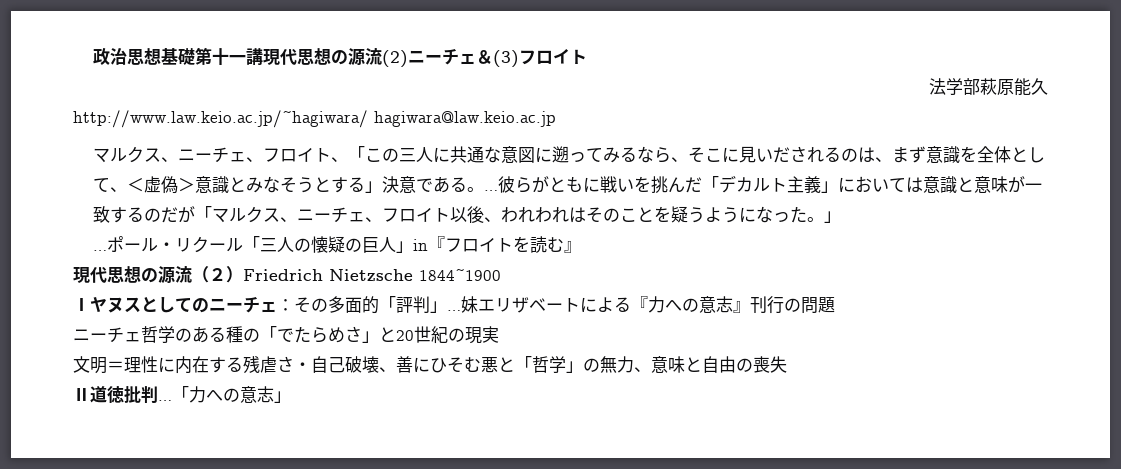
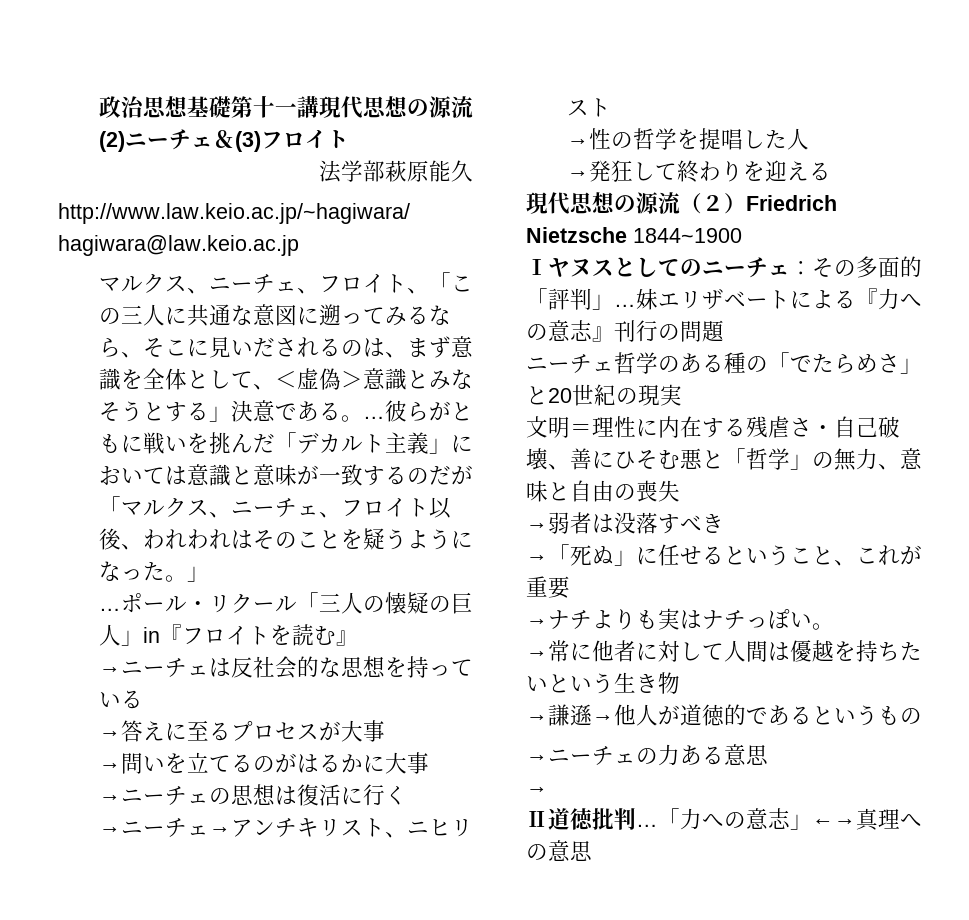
(581, 247) none -> [98,656,473,679] [98,690,143,709] [98,720,385,742] [98,752,429,774] [98,784,407,806] [98,817,473,838] [566,98,611,117] [566,128,809,150] [566,160,831,183] // →ニーチェは反社会的な思想を持っている // →答えに至るプロセスが大事 // →問いを立てるのがはるかに大事 // →ニーチェの思想は復活に行く // →ニーチェ→アンチキリスト、ニヒリスト // →性の哲学を提唱した人 // →発狂して終わりを迎える
(787, 364) none -> [526,512,724,534] [526,544,922,566] [526,576,570,599] [526,608,834,630] [526,640,922,662] [526,672,680,694] [526,704,922,726] [526,744,769,766] [526,786,548,795] // →弱者は没落すべき // →「死ぬ」に任せるということ、これが重要 // →ナチよりも実はナチっぽい。 // →常に他者に対して人間は優越を持ちたいという生き物 // →謙遜→他人が道徳的であるというもの // →ニーチェの力ある意思 // →
(291, 397) none -> [812,808,922,831] [526,840,593,862] ←→真理への意思

